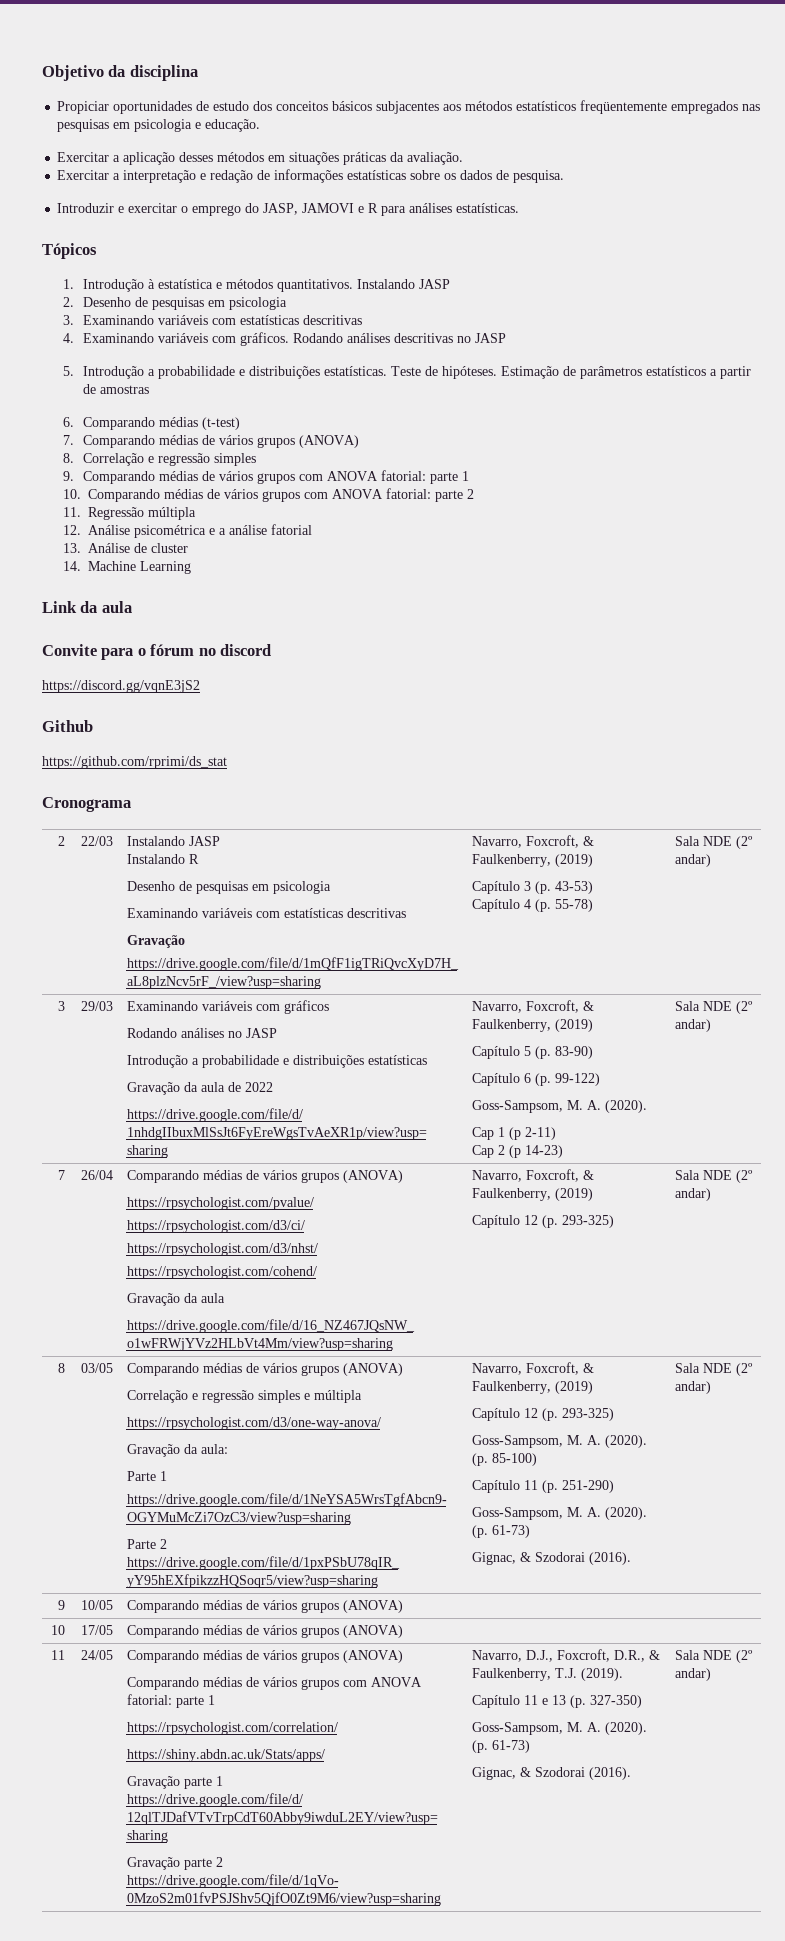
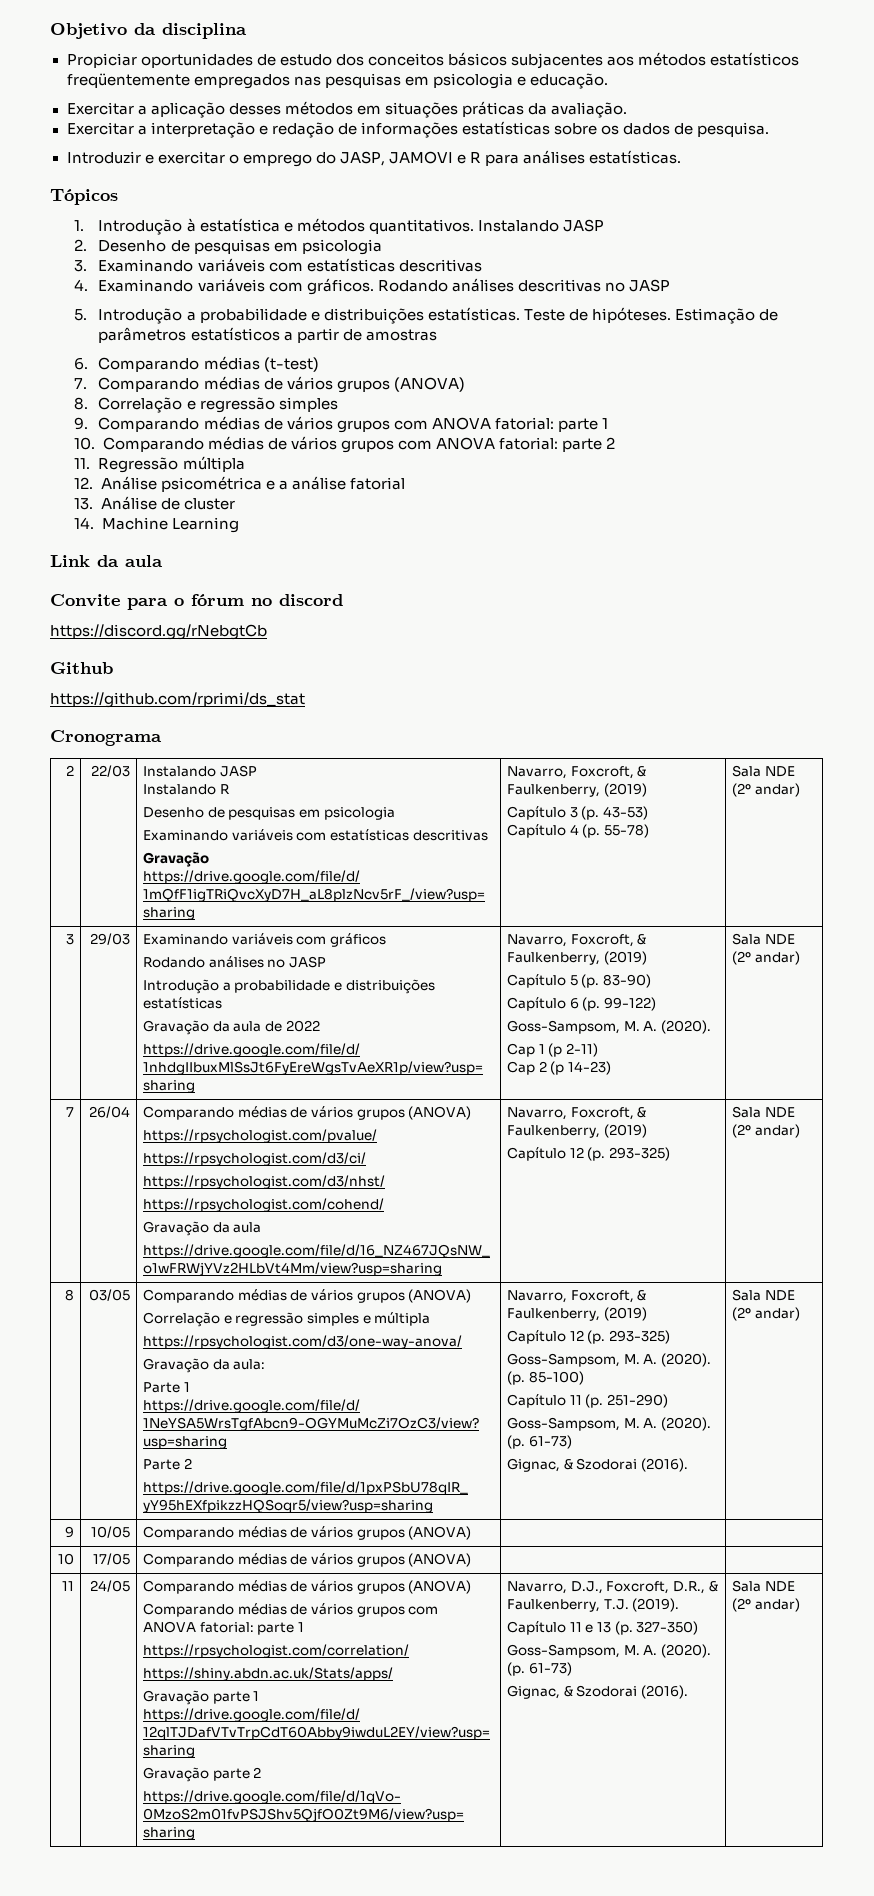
[42,680,200,693] https://discord.gg/vqnE3jS2 -> [50,624,267,640] https://discord.gg/rNebgtCb

